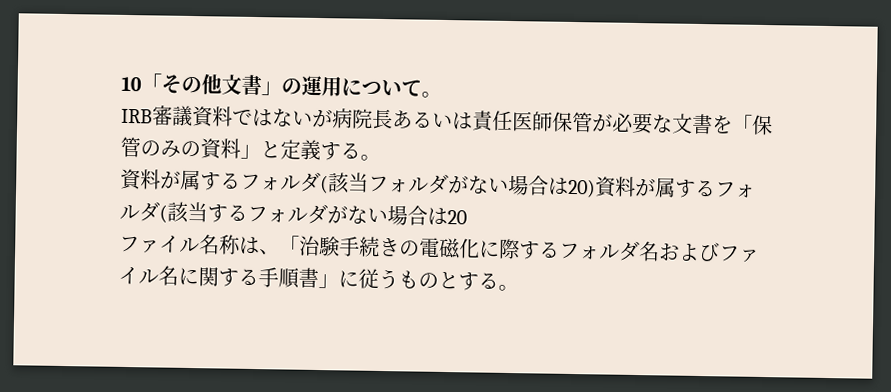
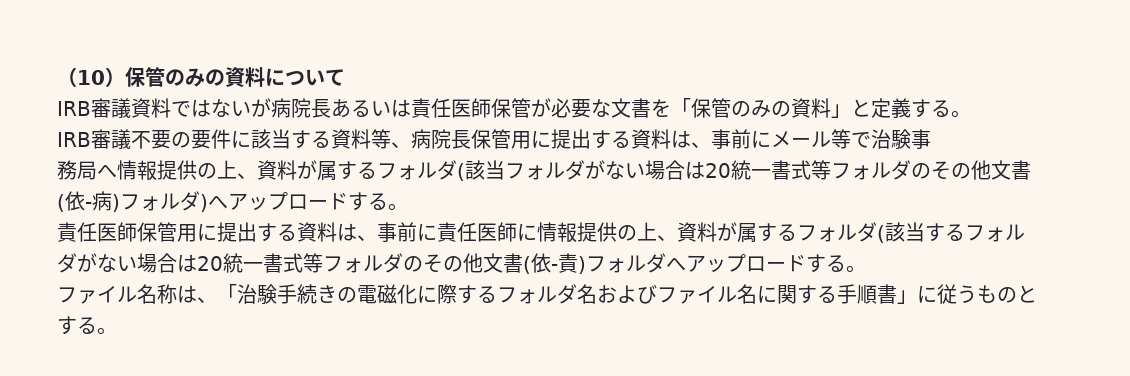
[121,73,342,97] 10「その他文書」の運用 -> [57,67,265,87] （10）保管のみの資料
[421,91,442,98] 。 -> (345, 77) none
(381, 157) none -> [57,129,931,150] [57,160,257,181] IRB審議不要の要件に該当する資料等、病院長保管用に提出する資料は、事前にメール等で治験事 // 務局へ情報提供の上、
[568,178,596,198] 20) -> [705,160,1031,180] [57,191,408,212] [57,222,677,243] 20統一書式等フォルダのその他文書(依-病)フォルダ)へアップロードする。 // 責任医師保管用に提出する資料は、事前に責任医師に情報提供の上、
(467, 217) none -> [223,253,866,274] 統一書式等フォルダのその他文書(依-責)フォルダへアップロードする。

